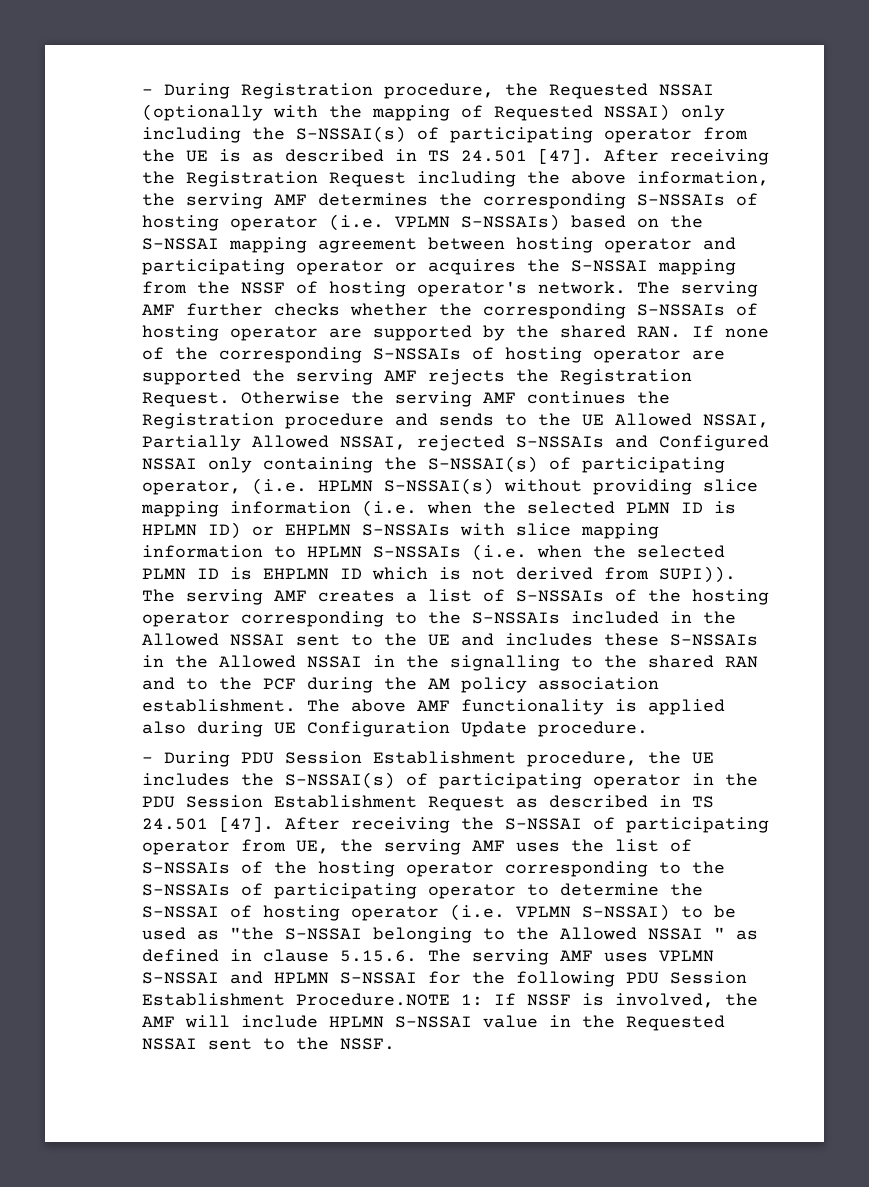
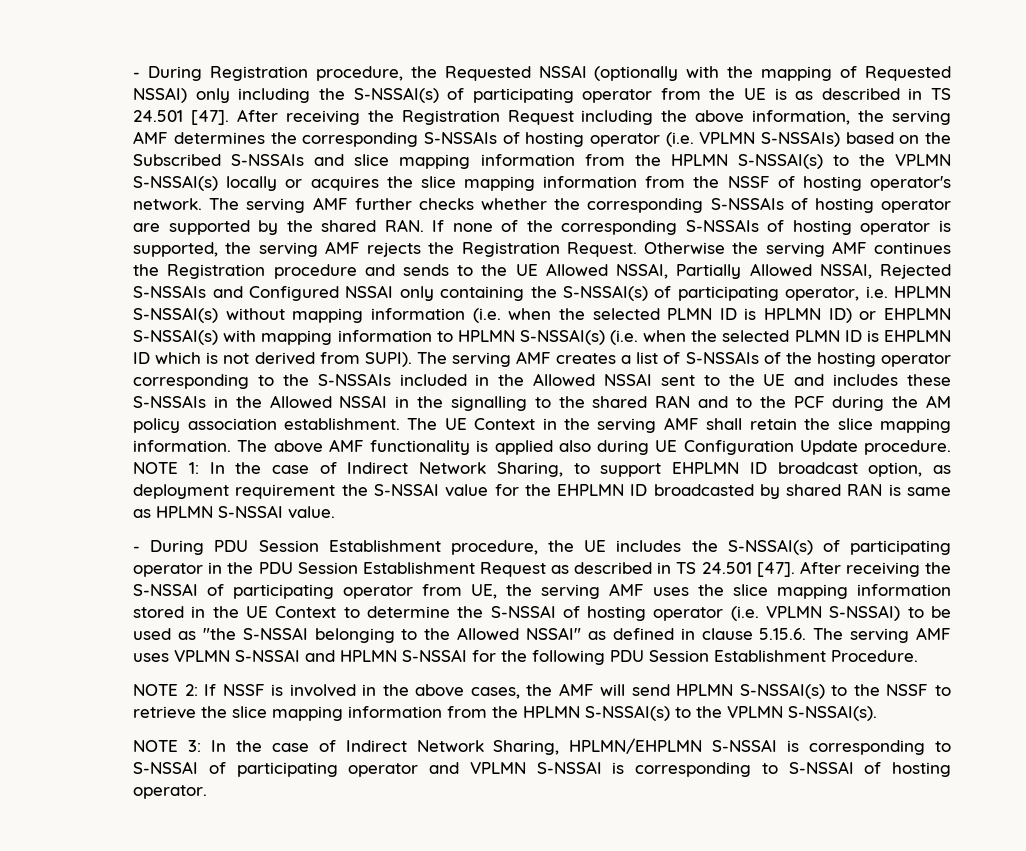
[141,237,736,253] [141,259,736,275] S-NSSAI mapping agreement between hosting operator and participating operator or acquires the S-NSSAI mapping -> [133,153,951,169] [133,175,638,191] Subscribed S-NSSAIs and slice mapping information from the HPLMN S-NSSAI(s) to the VPLMN S-NSSAI(s) locally or acquires the slice mapping information
[691,350,725,360] [141,369,241,385] are supported -> [938,220,951,232] [133,242,219,257] is supported,
[416,435,505,451] rejected -> [879,264,951,279] Rejected
[251,478,307,495] (i.e. -> [865,286,888,298] i.e.
[592,479,758,495] providing slice -> (285, 314) none
[361,523,571,536] S-NSSAIs with slice -> [133,329,257,345] S-NSSAI(s) with
[372,546,461,558] S-NSSAIs -> [519,329,605,345] S-NSSAI(s)
[658,566,736,583] SUPI)). -> [364,352,412,367] SUPI).
(340, 705) none -> [444,417,952,433] [133,440,268,452] UE Context in the serving AMF shall retain the slice mapping information. The
(648, 729) none -> [133,462,952,477] [133,483,951,499] [133,505,336,519] NOTE 1: In the case of Indirect Network Sharing, to support EHPLMN ID broadcast option, as deployment requirement the S-NSSAI value for the EHPLMN ID broadcasted by shared RAN is same as HPLMN S-NSSAI value.
[614,839,692,852] [141,861,725,877] [141,883,516,899] list of S-NSSAIs of the hosting operator corresponding to the S-NSSAIs of participating operator -> [733,584,952,599] [133,606,337,618] slice mapping information stored in the UE Context
[647,927,725,940] NSSAI " -> [526,627,582,640] NSSAI"
[295,993,758,1008] [141,1015,725,1031] [141,1037,395,1050] Procedure.NOTE 1: If NSSF is involved, the AMF will include HPLMN S-NSSAI value in the Requested NSSAI sent to the NSSF. -> [831,650,919,662] [133,683,951,699] [133,705,878,721] [133,738,952,755] [133,761,952,777] [133,785,208,799] Procedure. // NOTE 2: If NSSF is involved in the above cases, the AMF will send HPLMN S-NSSAI(s) to the NSSF to retrieve the slice mapping information from the HPLMN S-NSSAI(s) to the VPLMN S-NSSAI(s). // NOTE 3: In the case of Indirect Network Sharing, HPLMN/EHPLMN S-NSSAI is corresponding to S-NSSAI of participating operator and VPLMN S-NSSAI is corresponding to S-NSSAI of hosting operator.

